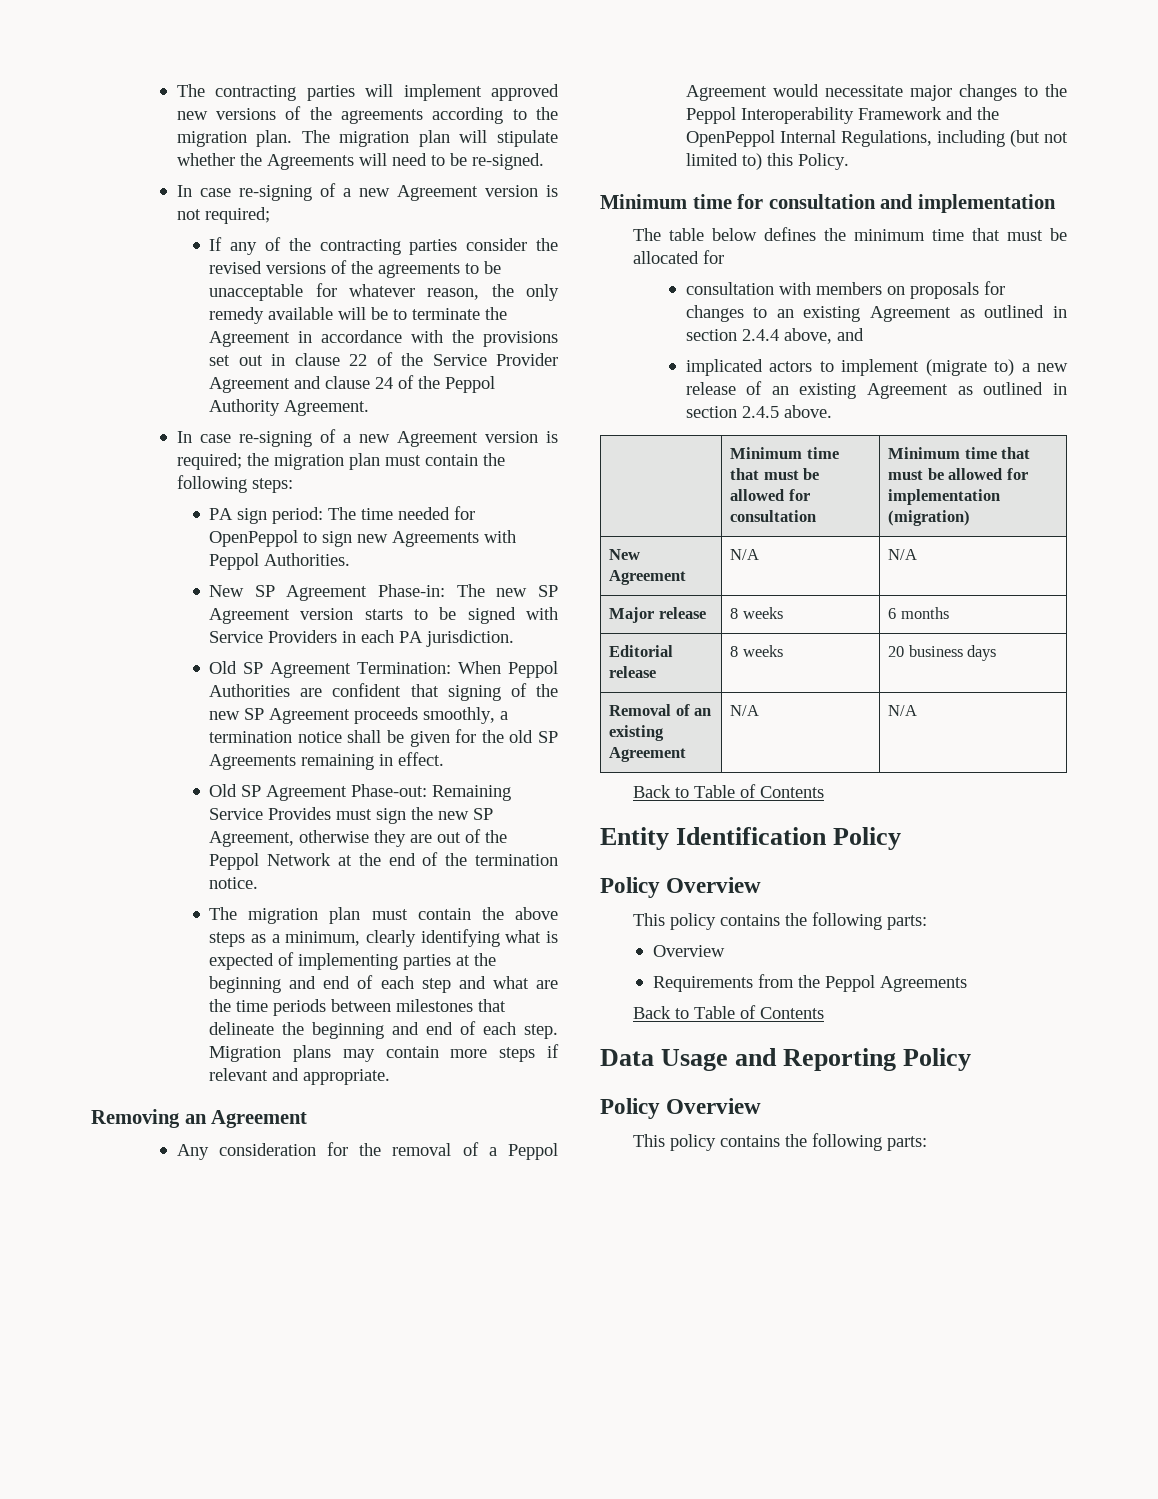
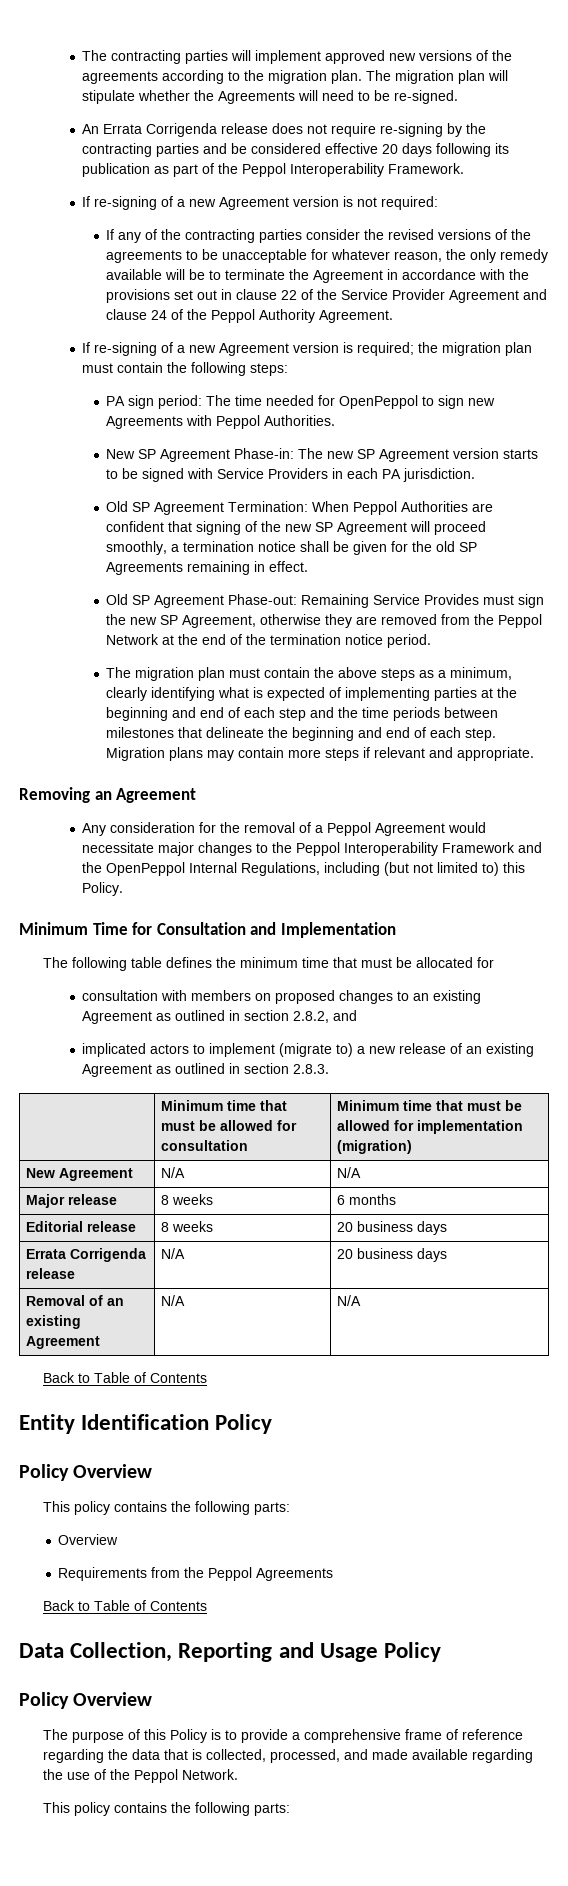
[176,185,231,197] In case -> [82,123,487,137] [82,143,510,157] [82,163,465,177] [82,196,91,207] An Errata Corrigenda release does not require re-signing by the contracting parties and be considered effective 20 days following its publication as part of the Peppol Interoperability Framework. // If
[204,207,270,224] required; -> [381,196,439,210] required:
[176,431,231,443] In case -> [82,342,91,353] If
[354,707,419,724] proceeds -> [410,521,487,535] will proceed
[437,829,482,843] out of -> [381,614,471,625] removed from
[209,877,259,889] notice. -> [345,634,432,648] notice period.
[492,976,558,989] what are -> (335, 712) none
[692,194,1056,213] [632,228,757,241] time for consultation and implementation // The table below -> [92,922,396,938] [42,957,162,971] Time for Consultation and Implementation // The following table
[909,281,1005,299] proposals for -> [275,990,336,1004] proposed
[741,328,832,344] 2.4.4 above, -> [293,1011,330,1023] 2.8.2,
[741,405,832,418] 2.4.5 above. -> [293,1064,330,1074] 2.8.3.
(997, 653) none -> [25,1248,146,1262] [25,1268,75,1279] [160,1248,185,1259] [336,1248,447,1262] // Errata Corrigenda release | N/A | 20 business days
[661,1048,972,1071] [600,1098,762,1119] Usage and Reporting Policy // Policy Overview -> [70,1642,442,1662] [19,1692,153,1709] [42,1729,523,1743] [42,1749,533,1763] [42,1769,238,1783] Collection, Reporting and Usage Policy // Policy Overview // The purpose of this Policy is to provide a comprehensive frame of reference regarding the data that is collected, processed, and made available regarding the use of the Peppol Network.

